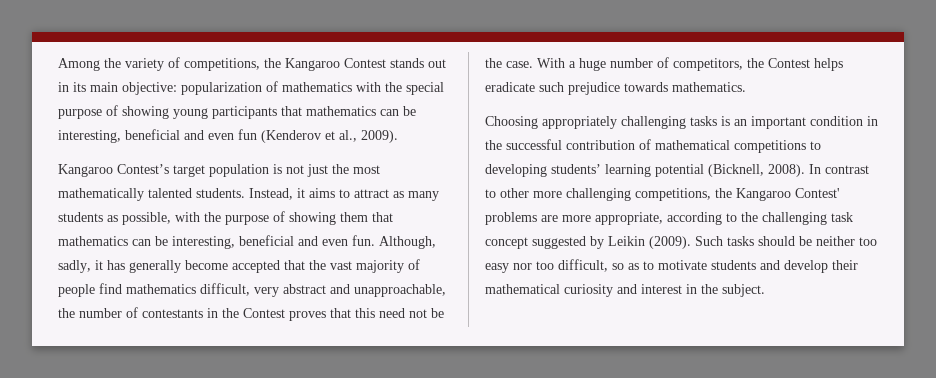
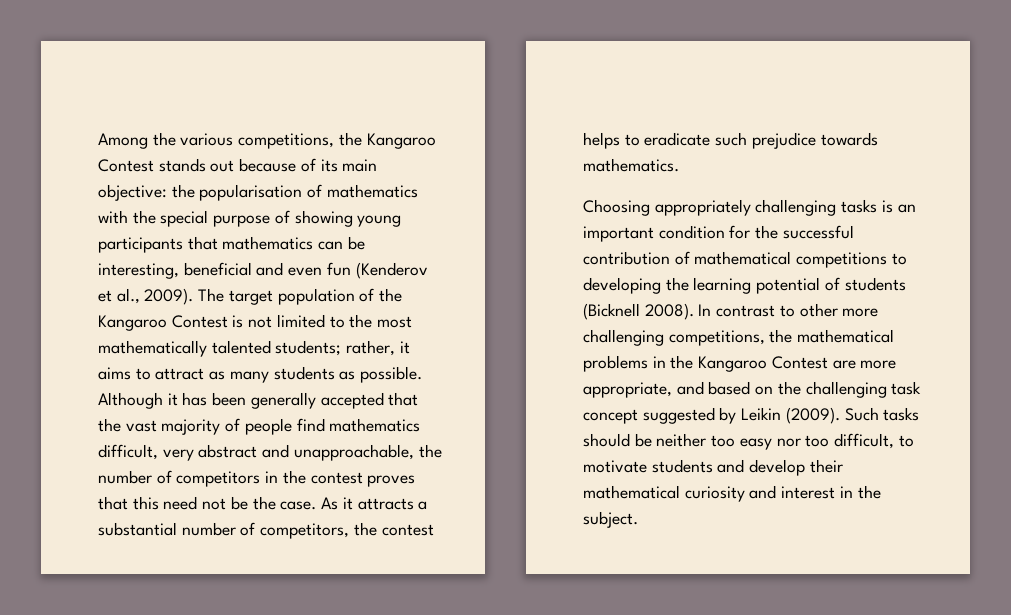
[125,57,180,71] variety of -> [180,133,234,146] various
[58,82,69,92] in -> [239,158,316,172] because of
[181,82,262,95] popularization -> [171,184,303,201] the popularisation
[58,164,328,177] // Kangaroo Contest’s target population is not just -> [198,288,403,305] [98,314,345,331] The target population of the Kangaroo Contest is not limited to
[196,188,293,200] students. Instead, -> [275,340,396,356] students; rather,
[122,211,393,225] [58,235,436,249] [58,260,228,273] possible, with the purpose of showing them that mathematics can be interesting, beneficial and even fun. Although, sadly, it has generally become -> [360,366,423,383] [98,392,316,409] possible. Although it has been generally
[142,308,285,318] contestants in the Contest -> [176,470,363,487] competitors in the contest
[537,58,606,71] With a huge -> [321,497,428,510] [98,522,177,536] As it attracts a substantial
[768,58,843,71] Contest helps -> [381,524,434,536] [583,132,640,149] contest helps to
[867,116,878,126] in -> [729,225,751,239] for
[551,164,601,174] students’ -> [665,277,689,291] the
[708,164,764,177] (Bicknell, -> [824,277,906,291] [583,303,640,320] of students (Bicknell
[736,188,840,201] [485,212,737,225] Kangaroo Contest' problems are more appropriate, according to -> [797,329,895,343] [583,355,897,372] [583,381,774,398] mathematical problems in the Kangaroo Contest are more appropriate, and based on
[612,263,639,270] so as -> (895, 441) none

